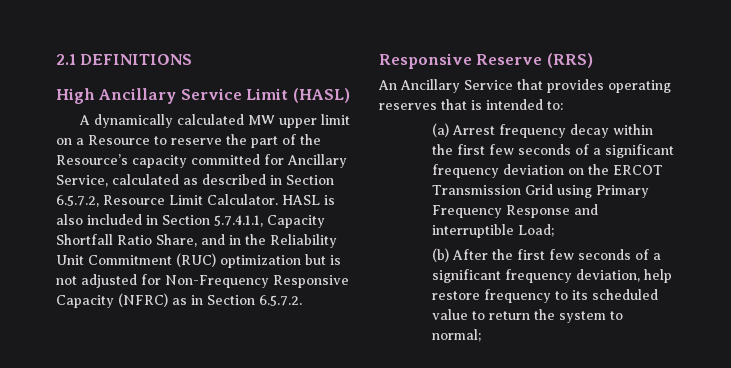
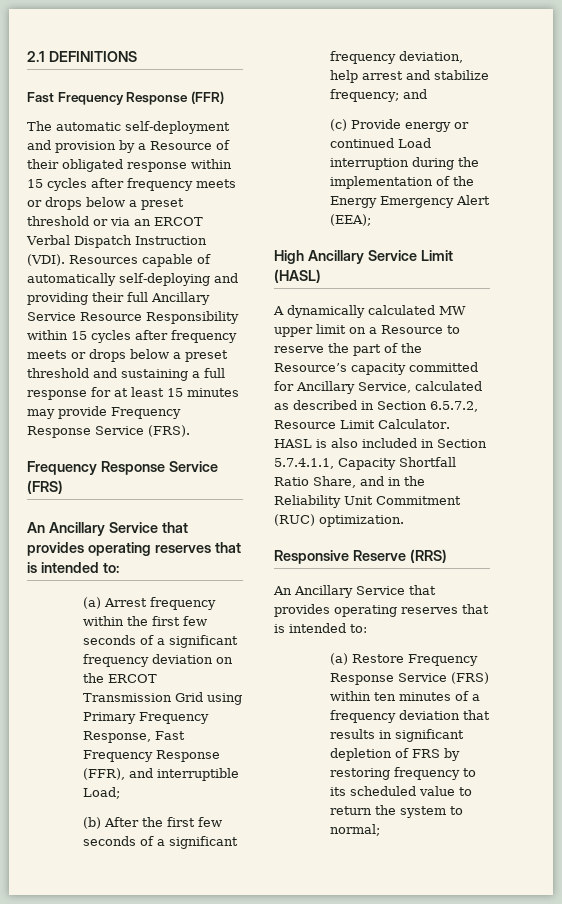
(193, 59) none -> [27,91,224,105] [27,121,230,134] [27,140,230,153] [27,159,232,172] [27,178,236,191] [27,197,184,210] [27,216,203,226] [26,235,207,248] [27,254,211,267] [27,273,238,286] [27,292,210,305] [27,311,239,324] [27,330,237,343] [27,349,228,362] [27,368,225,381] [27,387,239,400] [27,406,181,419] [27,425,190,438] [27,461,218,475] [27,480,63,494] [27,522,188,536] [27,542,241,556] [27,562,119,573] [82,597,216,610] [82,616,207,626] [82,635,238,648] [82,654,233,667] [82,673,157,683] [82,692,242,705] [82,712,209,724] [82,731,185,743] [82,750,220,762] [82,768,239,781] [82,787,120,799] [82,817,222,829] [82,836,238,849] [329,51,463,64] [329,70,489,83] [329,89,427,102] [329,119,469,132] [329,138,431,148] [329,157,479,170] [329,176,474,189] [329,195,490,208] [329,214,371,226] // Fast Frequency Response (FFR) // The automatic self-deployment and provision by a Resource of their obligated response within 15 cycles after frequency meets or drops below a preset threshold or via an ERCOT Verbal Dispatch Instruction (VDI). Resources capable of automatically self-deploying and providing their full Ancillary Service Resource Responsibility within 15 cycles after frequency meets or drops below a preset threshold and sustaining a full response for at least 15 minutes may provide Frequency Response Service (FRS). // Frequency Response Service (FRS) // An Ancillary Service that provides operating reserves that is intended to: // (a) Arrest frequency within the first few seconds of a significant frequency deviation on the ERCOT Transmission Grid using Primary Frequency Response, Fast Frequency Response (FFR), and interruptible Load; // (b) After the first few seconds of a significant frequency deviation, help arrest and stabilize frequency; and // (c) Provide energy or continued Load interruption during the implementation of the Energy Emergency Alert (EEA);
[220,254,341,268] [56,274,349,288] [56,293,302,308] optimization but is not adjusted for Non-Frequency Responsive Capacity (NFRC) as in Section 6.5.7.2. -> [319,515,404,527] optimization.
[452,124,654,138] [432,144,675,158] [432,164,664,178] [432,184,650,198] [432,204,599,218] [432,224,555,238] [432,248,662,262] [432,269,673,283] [432,291,481,300] Arrest frequency decay within the first few seconds of a significant frequency deviation on the ERCOT Transmission Grid using Primary Frequency Response and interruptible Load; // (b) After the first few seconds of a significant frequency deviation, help restore -> [351,654,478,666] [329,672,489,685] [329,691,480,701] [329,710,490,723] [329,729,464,742] [329,748,460,761] [329,768,390,780] Restore Frequency Response Service (FRS) within ten minutes of a frequency deviation that results in significant depletion of FRS by restoring

